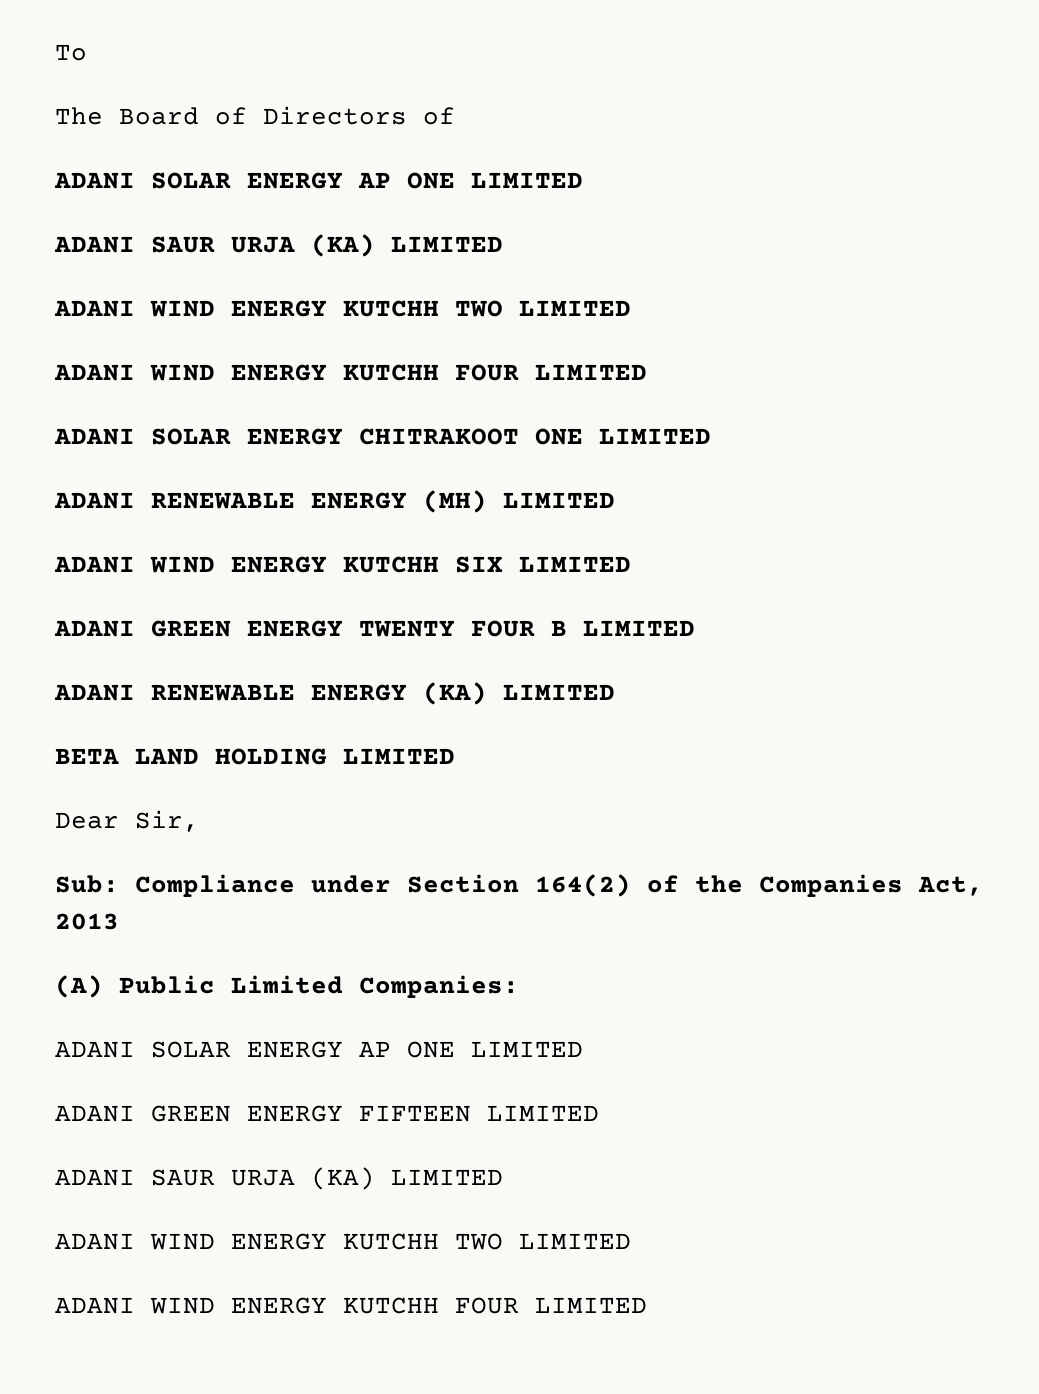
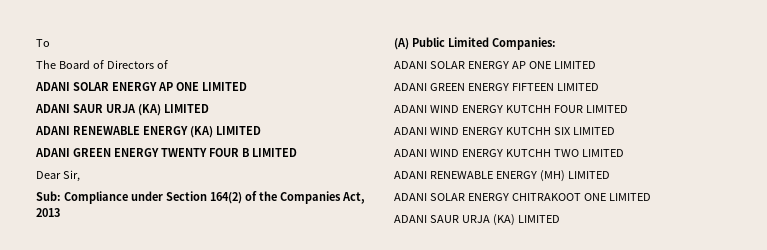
[150,300,631,317] [54,364,647,381] [54,428,711,445] [54,490,615,513] [54,556,503,573] WIND ENERGY KUTCHH TWO LIMITED // ADANI WIND ENERGY KUTCHH FOUR LIMITED // ADANI SOLAR ENERGY CHITRAKOOT ONE LIMITED // ADANI RENEWABLE ENERGY (MH) LIMITED // ADANI WIND ENERGY KUTCHH SIX -> [72,126,213,138] RENEWABLE ENERGY (KA)
[54,682,615,705] [55,748,455,765] // ADANI RENEWABLE ENERGY (KA) LIMITED // BETA LAND HOLDING LIMITED -> (297, 152) none
[151,1167,503,1190] [55,1233,631,1250] [55,1297,519,1314] SAUR URJA (KA) LIMITED // ADANI WIND ENERGY KUTCHH TWO LIMITED // ADANI WIND ENERGY KUTCHH FOUR -> [429,105,628,113] [394,127,615,135] [394,149,624,157] [394,170,610,182] [394,193,651,201] [394,214,515,226] WIND ENERGY KUTCHH FOUR LIMITED // ADANI WIND ENERGY KUTCHH SIX LIMITED // ADANI WIND ENERGY KUTCHH TWO LIMITED // ADANI RENEWABLE ENERGY (MH) LIMITED // ADANI SOLAR ENERGY CHITRAKOOT ONE LIMITED // ADANI SAUR URJA (KA)

